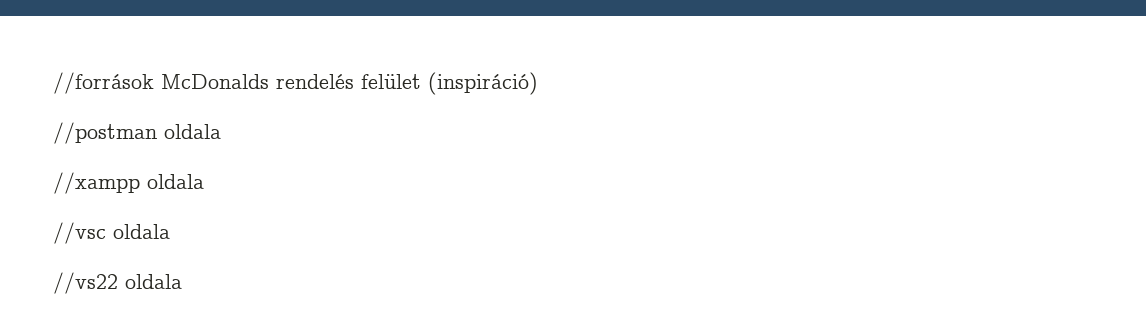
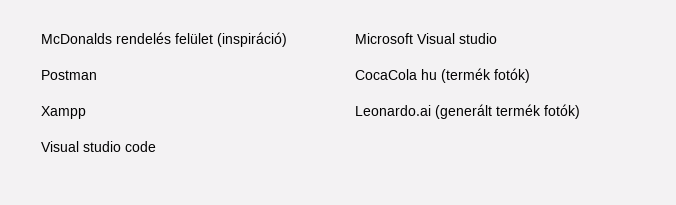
[53,72,154,94] //források -> (41, 38) none
[53,122,221,144] [53,172,204,194] [53,222,170,244] [53,272,182,294] //postman oldala // //xampp oldala // //vsc oldala // //vs22 oldala -> [41,70,97,80] [41,106,86,119] [41,141,156,152] [355,33,497,44] [355,68,530,83] [355,104,580,119] Postman // Xampp // Visual studio code // Microsoft Visual studio // CocaCola hu (termék fotók) // Leonardo.ai (generált termék fotók)

